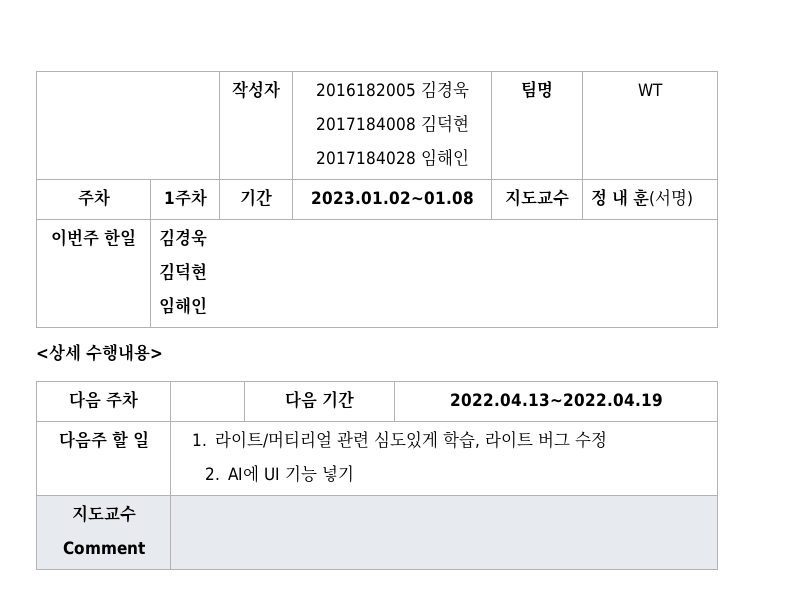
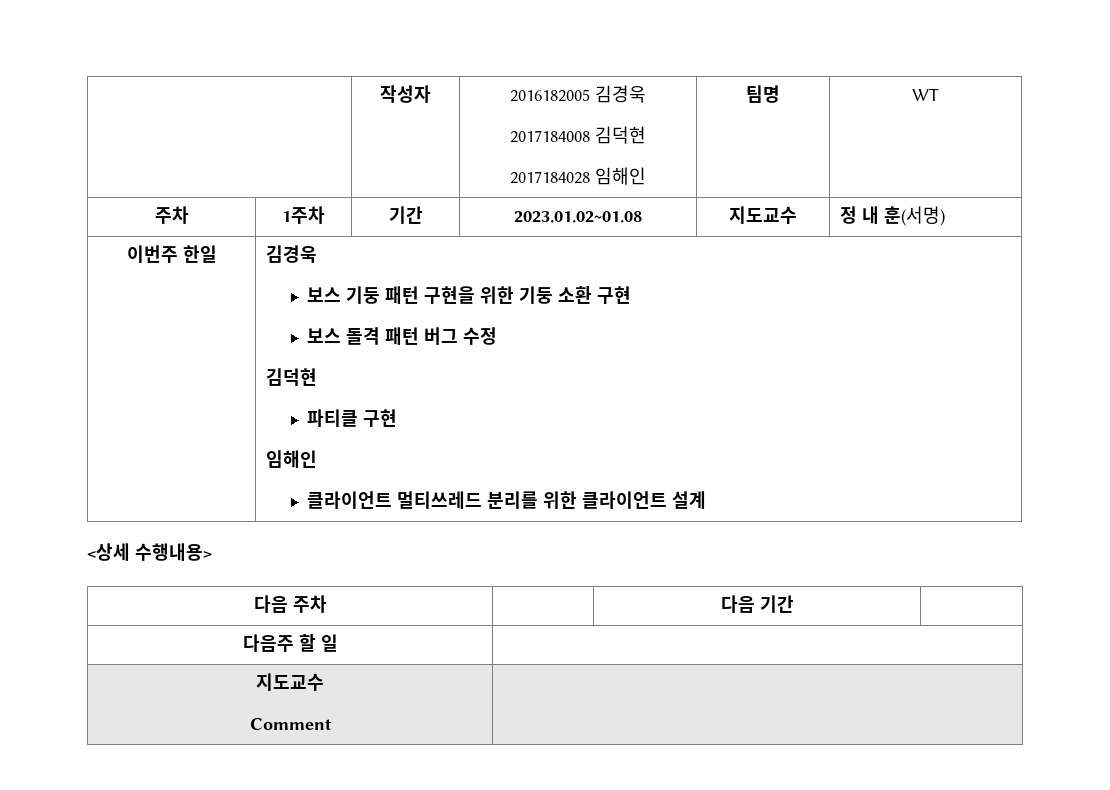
[159,262,208,281] [159,296,208,315] // 김덕현 // 임해인 -> [306,286,631,304] [306,327,497,345] [265,368,317,386] [306,409,397,427] [265,450,317,468] [306,491,706,509] // 보스 기둥 패턴 구현을 위한 기둥 소환 구현 // 보스 돌격 패턴 버그 수정 // 김덕현 // 파티클 구현 // 임해인 // 클라이언트 멀티쓰레드 분리를 위한 클라이언트 설계
[449,393,663,407] 2022.04.13~2022.04.19 -> (794, 604) none
[192,430,608,449] [204,465,355,483] 1. 라이트/머티리얼 관련 심도있게 학습, 라이트 버그 수정 // 2. AI에 UI 기능 넣기 -> (338, 643) none

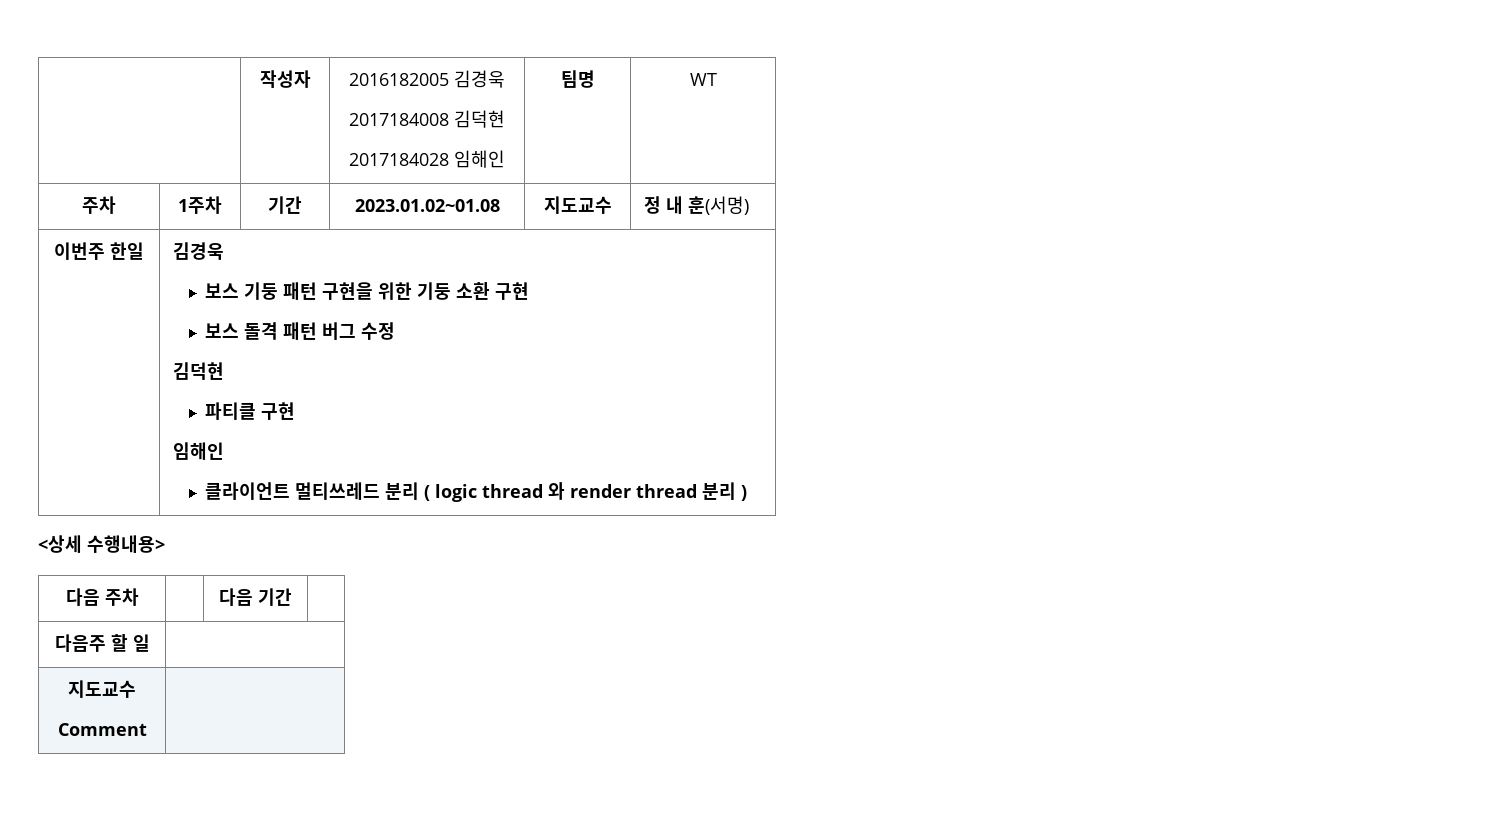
[486,491,706,509] 분리를 위한 클라이언트 설계 -> [385,482,748,502] 분리 ( logic thread 와 render thread 분리 )

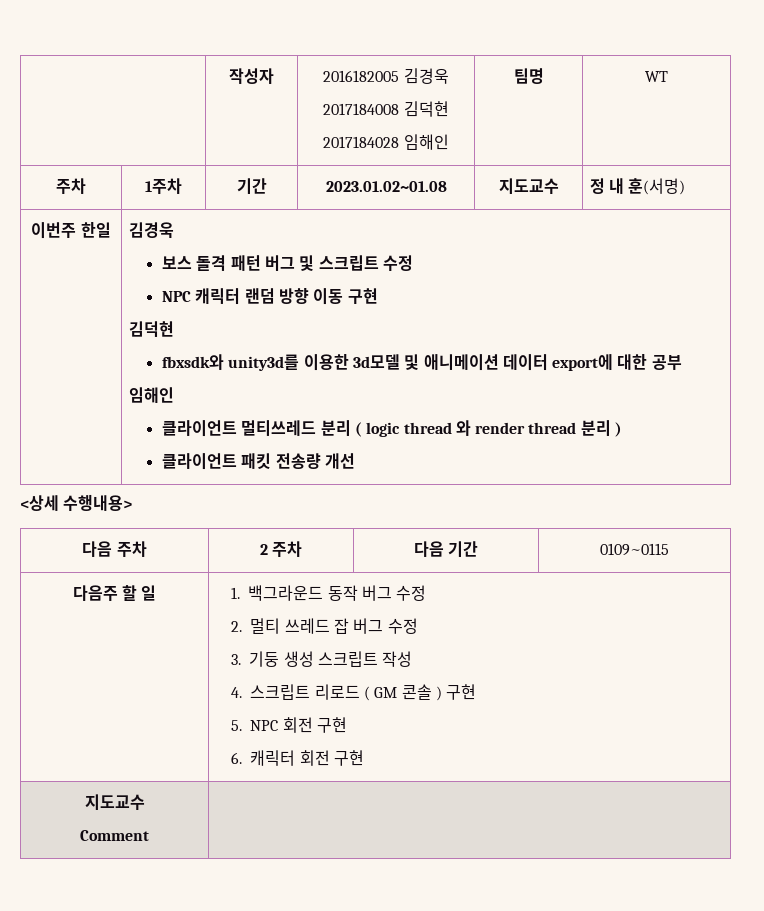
[205,282,530,300] // 보스 기둥 패턴 구현을 위한 기둥 소환 구현 -> (174, 230) none
[361,322,396,340] [173,362,225,380] [205,402,296,420] 수정 // 김덕현 // 파티클 구현 -> [299,255,413,271] [161,288,378,305] [128,321,174,337] [161,354,682,371] 및 스크립트 수정 // NPC 캐릭터 랜덤 방향 이동 구현 // 김덕현 // fbxsdk와 unity3d를 이용한 3d모델 및 애니메이션 데이터 export에 대한 공부
(748, 493) none -> [161,453,355,470] // 클라이언트 패킷 전송량 개선
(139, 597) none -> [259,541,303,557] 2 주차
(292, 597) none -> [600,543,669,556] 0109~0115
(150, 643) none -> [231,585,427,601] [231,618,418,634] [231,651,413,667] [231,684,477,701] [231,717,347,733] [231,750,364,766] 1. 백그라운드 동작 버그 수정 // 2. 멀티 쓰레드 잡 버그 수정 // 3. 기둥 생성 스크립트 작성 // 4. 스크립트 리로드 ( GM 콘솔 ) 구현 // 5. NPC 회전 구현 // 6. 캐릭터 회전 구현

